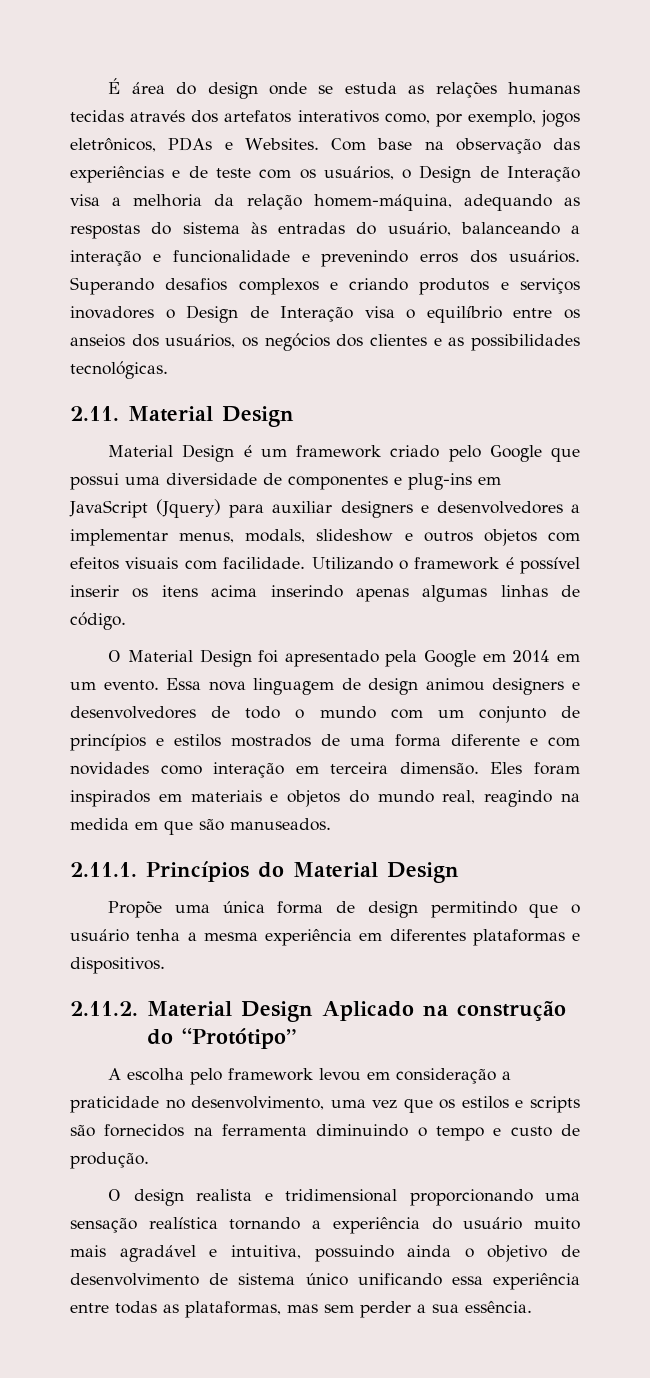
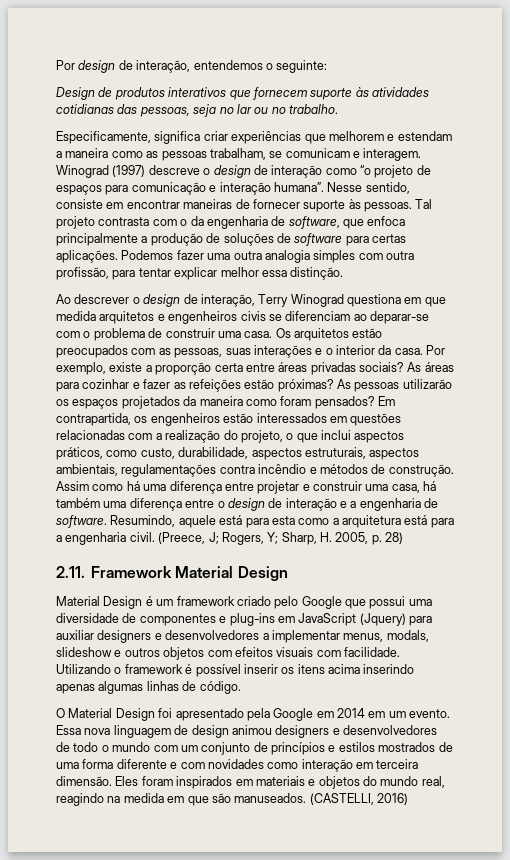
[108,78,580,99] [70,110,580,127] [70,137,580,154] [70,165,581,183] [70,194,580,211] [70,222,580,239] [70,250,580,267] [70,277,580,295] [70,305,580,323] [70,333,580,351] [70,361,168,379] É área do design onde se estuda as relações humanas tecidas através dos artefatos interativos como, por exemplo, jogos eletrônicos, PDAs e Websites. Com base na observação das experiências e de teste com os usuários, o Design de Interação visa a melhoria da relação homem-máquina, adequando as respostas do sistema às entradas do usuário, balanceando a interação e funcionalidade e prevenindo erros dos usuários. Superando desafios complexos e criando produtos e serviços inovadores o Design de Interação visa o equilíbrio entre os anseios dos usuários, os negócios dos clientes e as possibilidades tecnológicas. -> [56,60,328,73] [56,87,429,100] [56,104,338,117] [56,131,452,144] [56,148,422,161] [56,165,431,178] [56,182,410,195] [56,199,433,212] [56,216,406,229] [56,233,406,246] [56,250,414,263] [56,267,344,280] [56,294,446,307] [56,311,429,324] [56,328,383,341] [56,345,446,358] [56,362,454,375] [56,379,452,392] [56,396,395,409] [56,413,402,426] [56,430,405,443] [56,447,420,460] [56,464,454,477] [56,481,437,494] [56,498,439,511] [56,515,454,528] [56,532,404,545] Por design de interação, entendemos o seguinte: // Design de produtos interativos que fornecem suporte às atividades cotidianas das pessoas, seja no lar ou no trabalho. // Especificamente, significa criar experiências que melhorem e estendam a maneira como as pessoas trabalham, se comunicam e interagem. Winograd (1997) descreve o design de interação como “o projeto de espaços para comunicação e interação humana”. Nesse sentido, consiste em encontrar maneiras de fornecer suporte às pessoas. Tal projeto contrasta com o da engenharia de software, que enfoca principalmente a produção de soluções de software para certas aplicações. Podemos fazer uma outra analogia simples com outra profissão, para tentar explicar melhor essa distinção. // Ao descrever o design de interação, Terry Winograd questiona em que medida arquitetos e engenheiros civis se diferenciam ao deparar-se com o problema de construir uma casa. Os arquitetos estão preocupados com as pessoas, suas interações e o interior da casa. Por exemplo, existe a proporção certa entre áreas privadas sociais? As áreas para cozinhar e fazer as refeições estão próximas? As pessoas utilizarão os espaços projetados da maneira como foram pensados? Em contrapartida, os engenheiros estão interessados em questões relacionadas com a realização do projeto, o que inclui aspectos práticos, como custo, durabilidade, aspectos estruturais, aspectos ambientais, regulamentações contra incêndio e métodos de construção. Assim como há uma diferença entre projetar e construir uma casa, há também uma diferença entre o design de interação e a engenharia de software. Resumindo, aquele está para esta como a arquitetura está para a engenharia civil. (Preece, J; Rogers, Y; Sharp, H. 2005, p. 28)
(119, 413) none -> [91,566,173,578] Framework
[70,861,459,883] [108,901,580,918] [70,929,580,946] [70,957,165,974] [70,1000,566,1022] [146,1028,296,1049] [108,1068,512,1085] [70,1096,580,1113] [70,1124,580,1141] [70,1152,149,1169] [108,1189,580,1206] [70,1217,580,1234] [70,1245,580,1262] [70,1273,580,1290] [70,1301,532,1318] // 2.11.1. Princípios do Material Design // Propõe uma única forma de design permitindo que o usuário tenha a mesma experiência em diferentes plataformas e dispositivos. // 2.11.2. Material Design Aplicado na construção do “Protótipo” // A escolha pelo framework levou em consideração a praticidade no desenvolvimento, uma vez que os estilos e scripts são fornecidos na ferramenta diminuindo o tempo e custo de produção. // O design realista e tridimensional proporcionando uma sensação realística tornando a experiência do usuário muito mais agradável e intuitiva, possuindo ainda o objetivo de desenvolvimento de sistema único unificando essa experiência entre todas as plataformas, mas sem perder a sua essência. -> [309,793,408,805] (CASTELLI, 2016)

